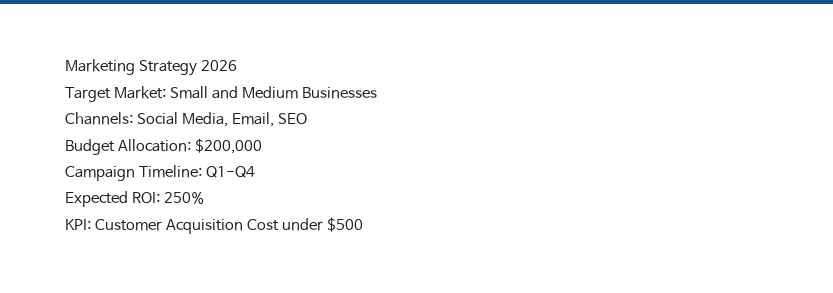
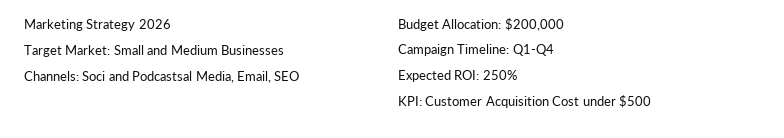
[136,112,178,125] Social -> [82,71,193,81] Soci and Podcastsal

